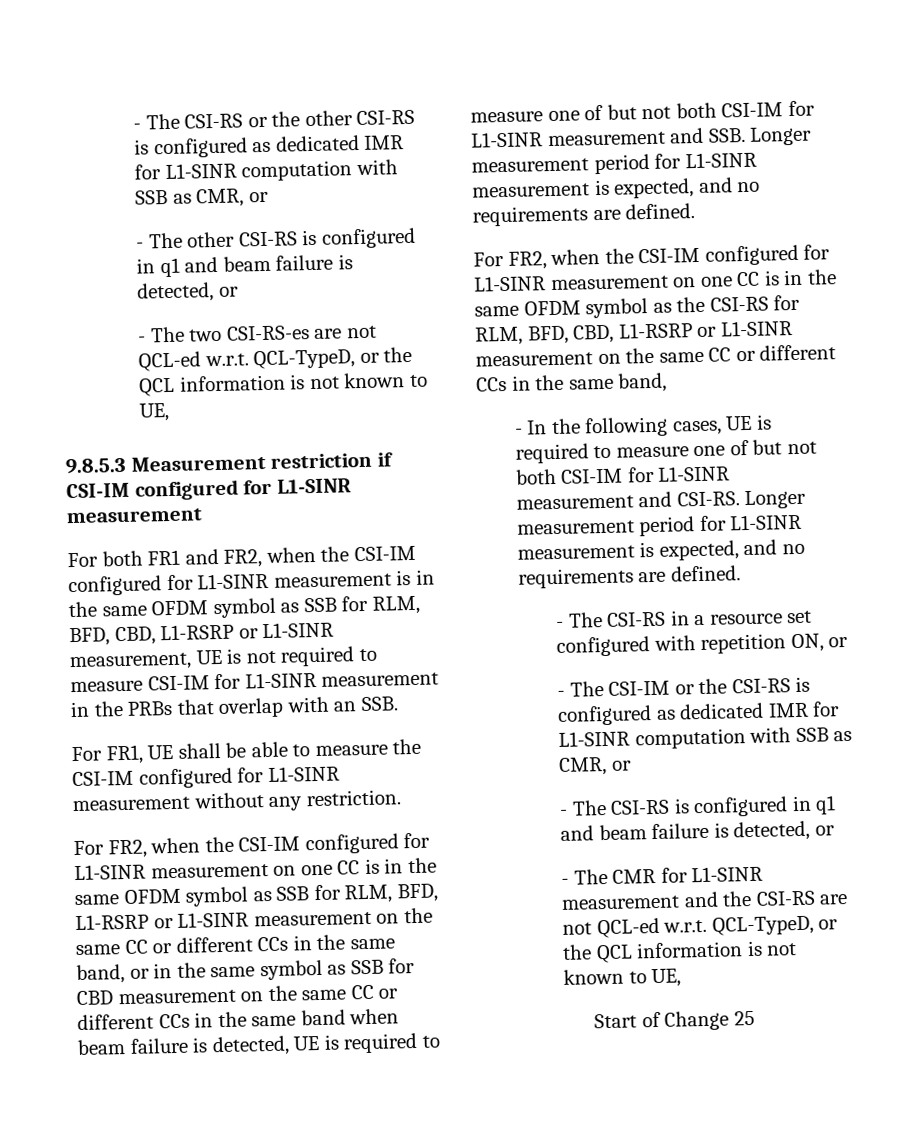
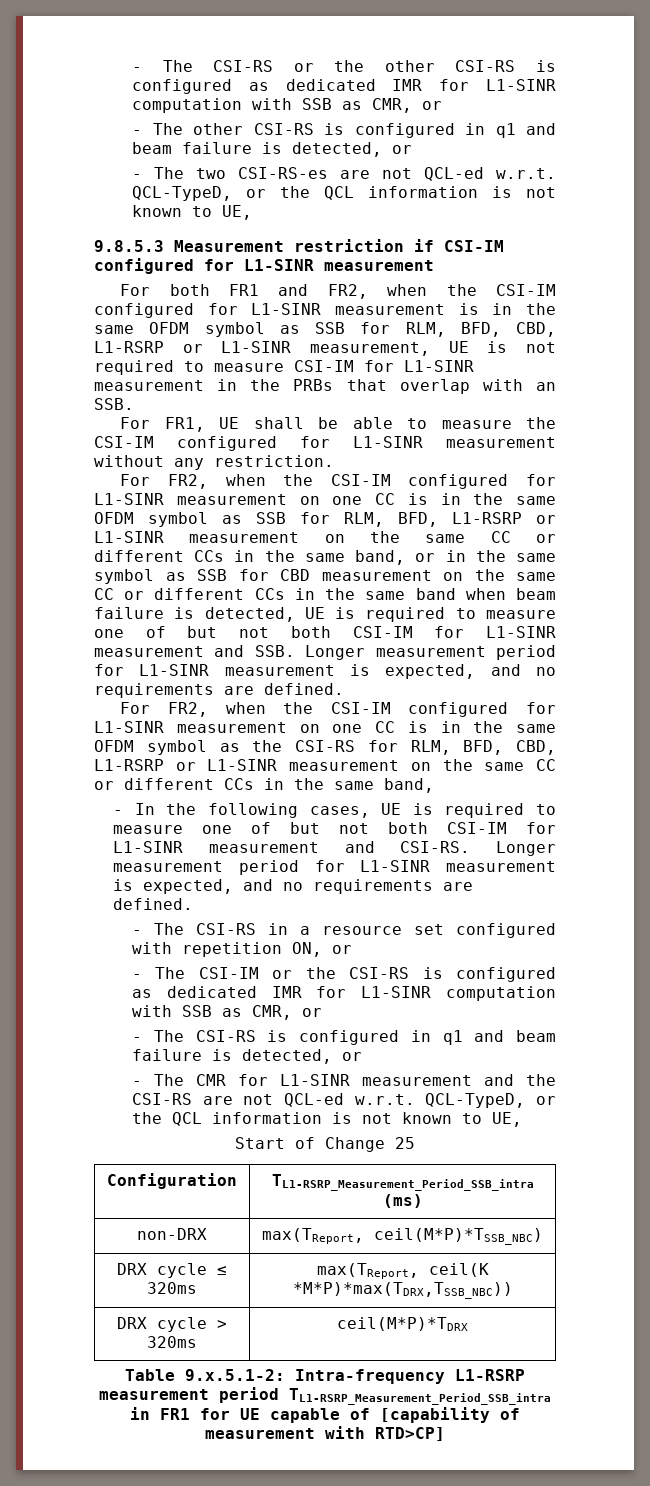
(755, 1018) none -> [107,1173,237,1189] [271,1174,534,1191] [382,1194,423,1208] [137,1228,207,1240] [262,1228,543,1245] [117,1263,227,1278] [147,1282,197,1294] [316,1263,489,1279] [292,1282,513,1299] [117,1317,227,1332] [147,1336,197,1348] [337,1317,468,1331] [125,1369,525,1384] [99,1387,551,1405] [130,1407,520,1423] [205,1426,445,1441] // Configuration | TL1-RSRP_Measurement_Period_SSB_intra (ms) // non-DRX | max(TReport, ceil(M*P)*TSSB_NBC) // DRX cycle ≤ 320ms | max(TReport, ceil(K *M*P)*max(TDRX,TSSB_NBC)) // DRX cycle > 320ms | ceil(M*P)*TDRX // Table 9.x.5.1-2: Intra-frequency L1-RSRP measurement period TL1-RSRP_Measurement_Period_SSB_intra in FR1 for UE capable of [capability of measurement with RTD>CP]

